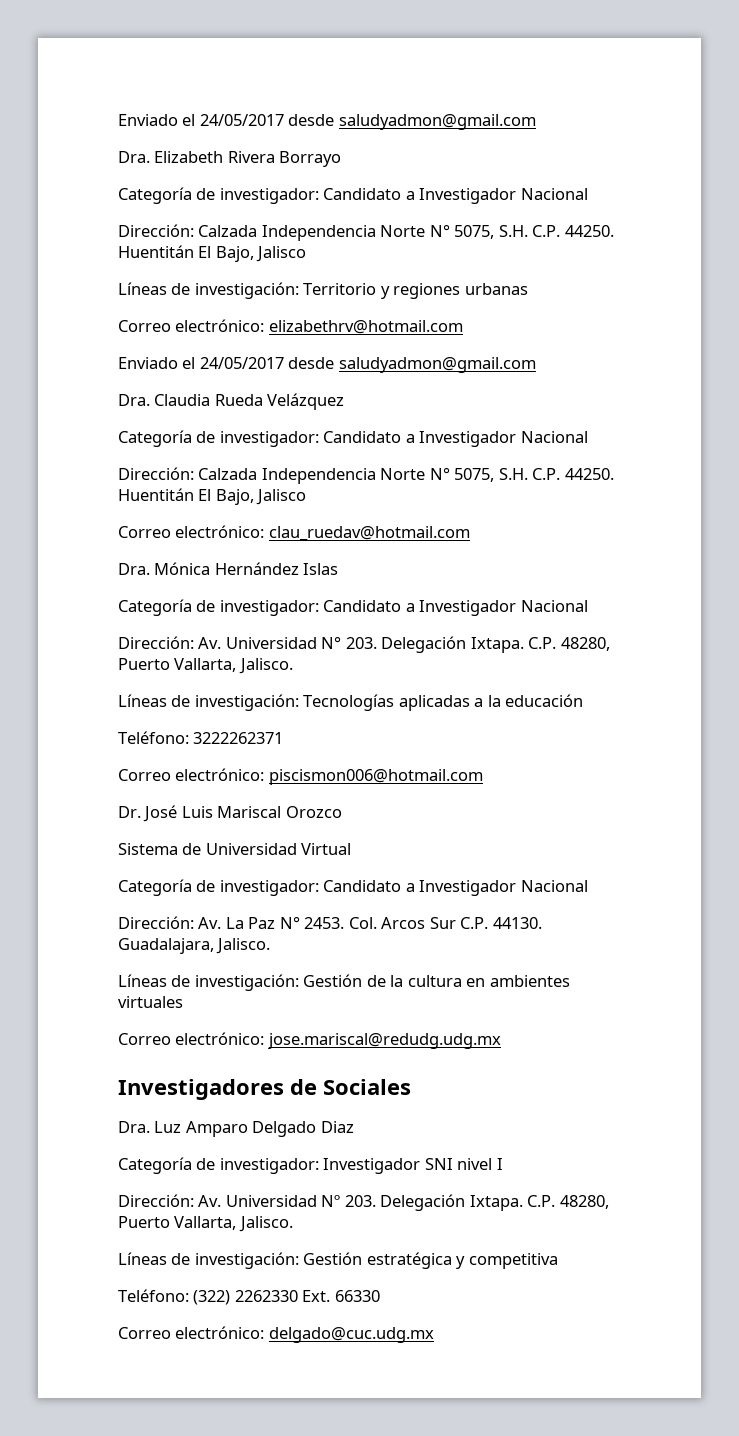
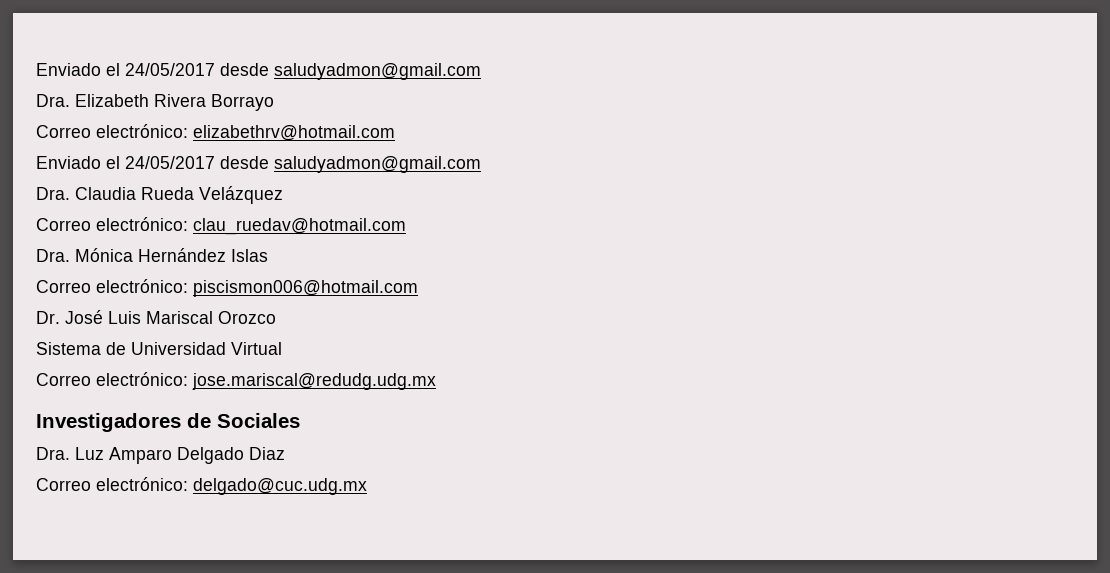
[118,187,588,204] [118,224,614,241] [118,245,307,262] [118,282,528,299] // Categoría de investigador: Candidato a Investigador Nacional // Dirección: Calzada Independencia Norte N° 5075, S.H. C.P. 44250. Huentitán El Bajo, Jalisco // Líneas de investigación: Territorio y regiones urbanas -> (274, 102) none
[118,430,588,447] [118,467,614,484] [118,488,307,505] // Categoría de investigador: Candidato a Investigador Nacional // Dirección: Calzada Independencia Norte N° 5075, S.H. C.P. 44250. Huentitán El Bajo, Jalisco -> (283, 195) none
[118,599,588,616] [118,636,610,653] [118,658,293,674] [118,694,584,711] [118,731,284,744] // Categoría de investigador: Candidato a Investigador Nacional // Dirección: Av. Universidad N° 203. Delegación Ixtapa. C.P. 48280, Puerto Vallarta, Jalisco. // Líneas de investigación: Tecnologías aplicadas a la educación // Teléfono: 3222262371 -> (268, 255) none
[118,879,588,896] [118,916,542,929] [118,938,271,954] [118,974,570,991] [118,996,183,1008] // Categoría de investigador: Candidato a Investigador Nacional // Dirección: Av. La Paz N° 2453. Col. Arcos Sur C.P. 44130. Guadalajara, Jalisco. // Líneas de investigación: Gestión de la cultura en ambientes virtuales -> (282, 348) none
[118,1157,503,1174] [118,1194,609,1211] [118,1216,293,1232] [118,1252,558,1269] [118,1289,380,1305] // Categoría de investigador: Investigador SNI nivel I // Dirección: Av. Universidad Nº 203. Delegación Ixtapa. C.P. 48280, Puerto Vallarta, Jalisco. // Líneas de investigación: Gestión estratégica y competitiva // Teléfono: (322) 2262330 Ext. 66330 -> (285, 453) none

